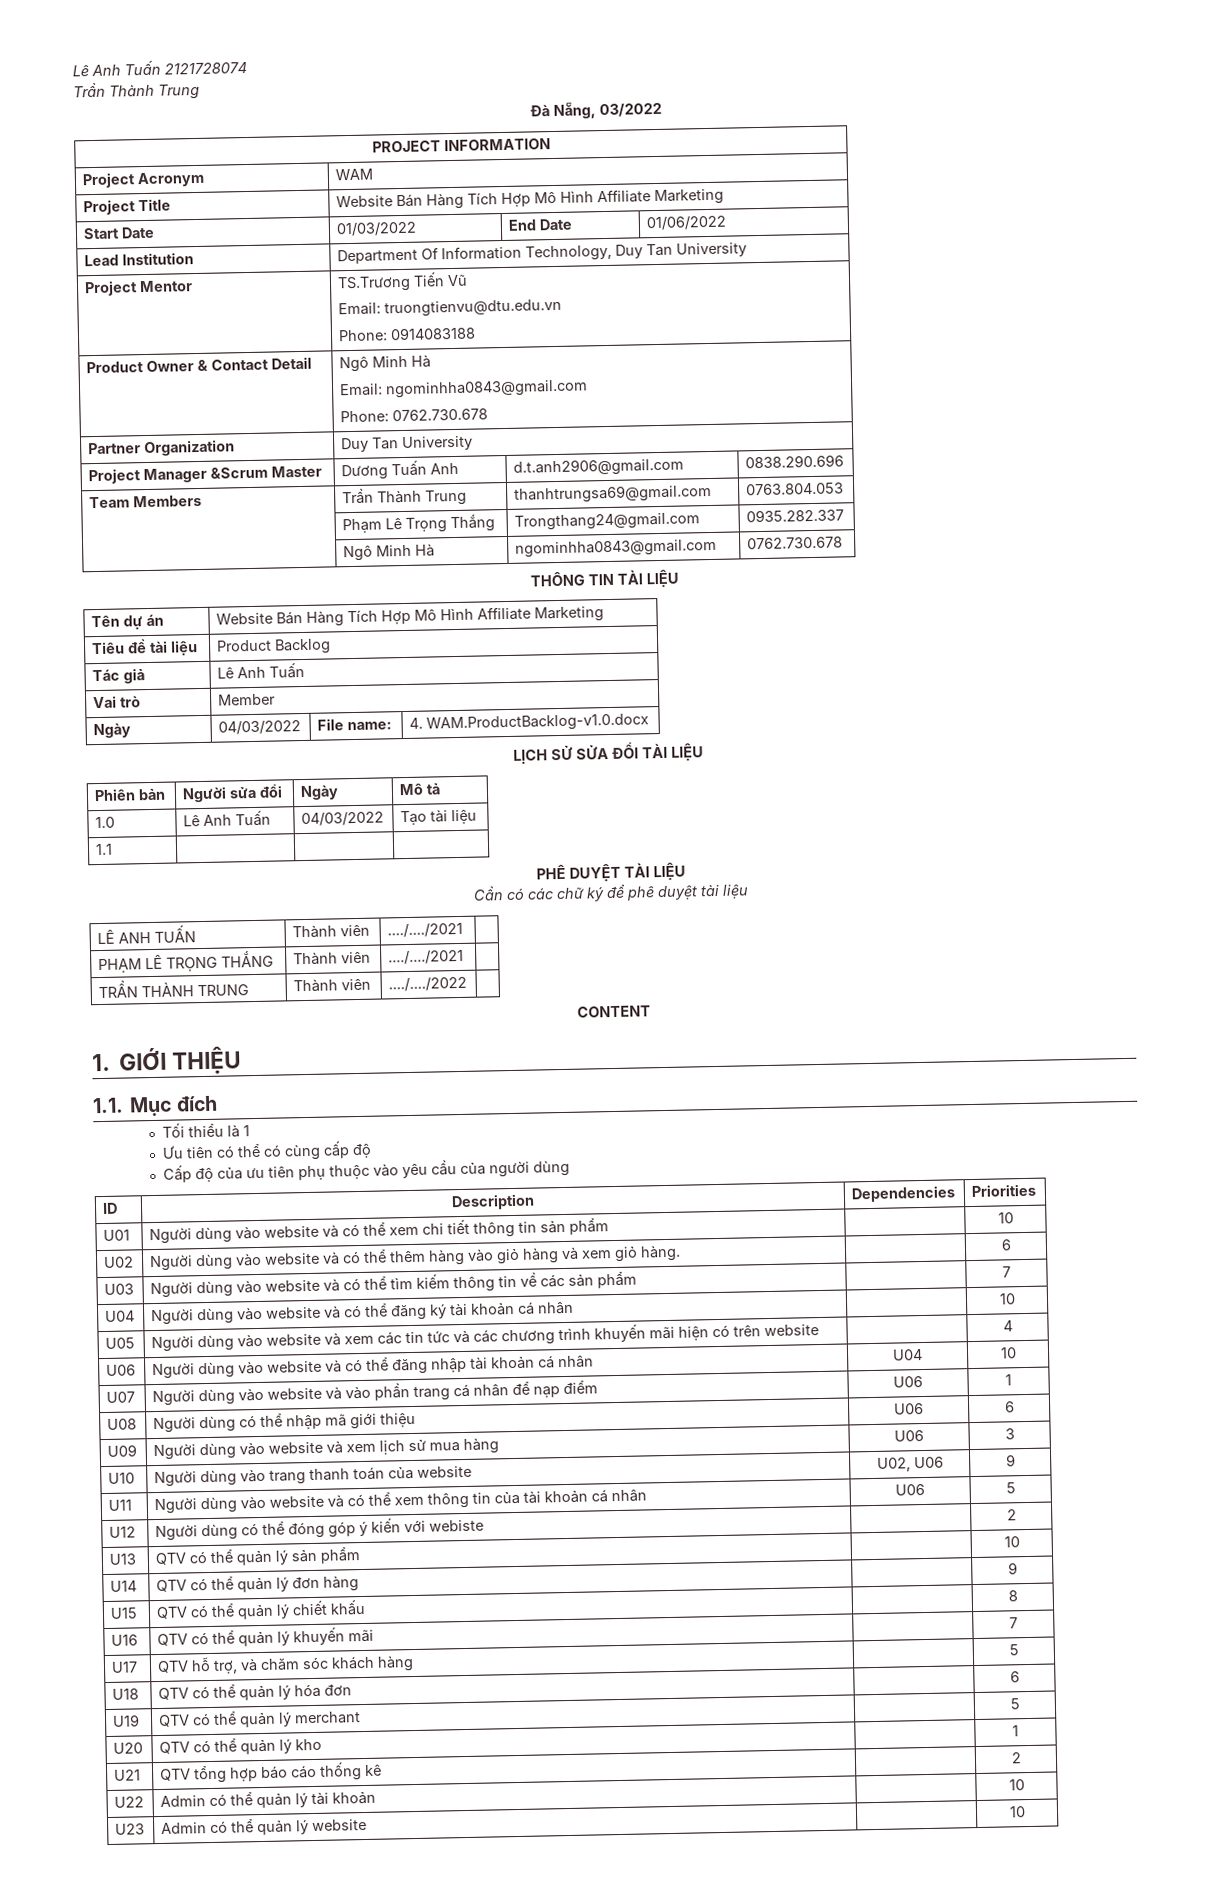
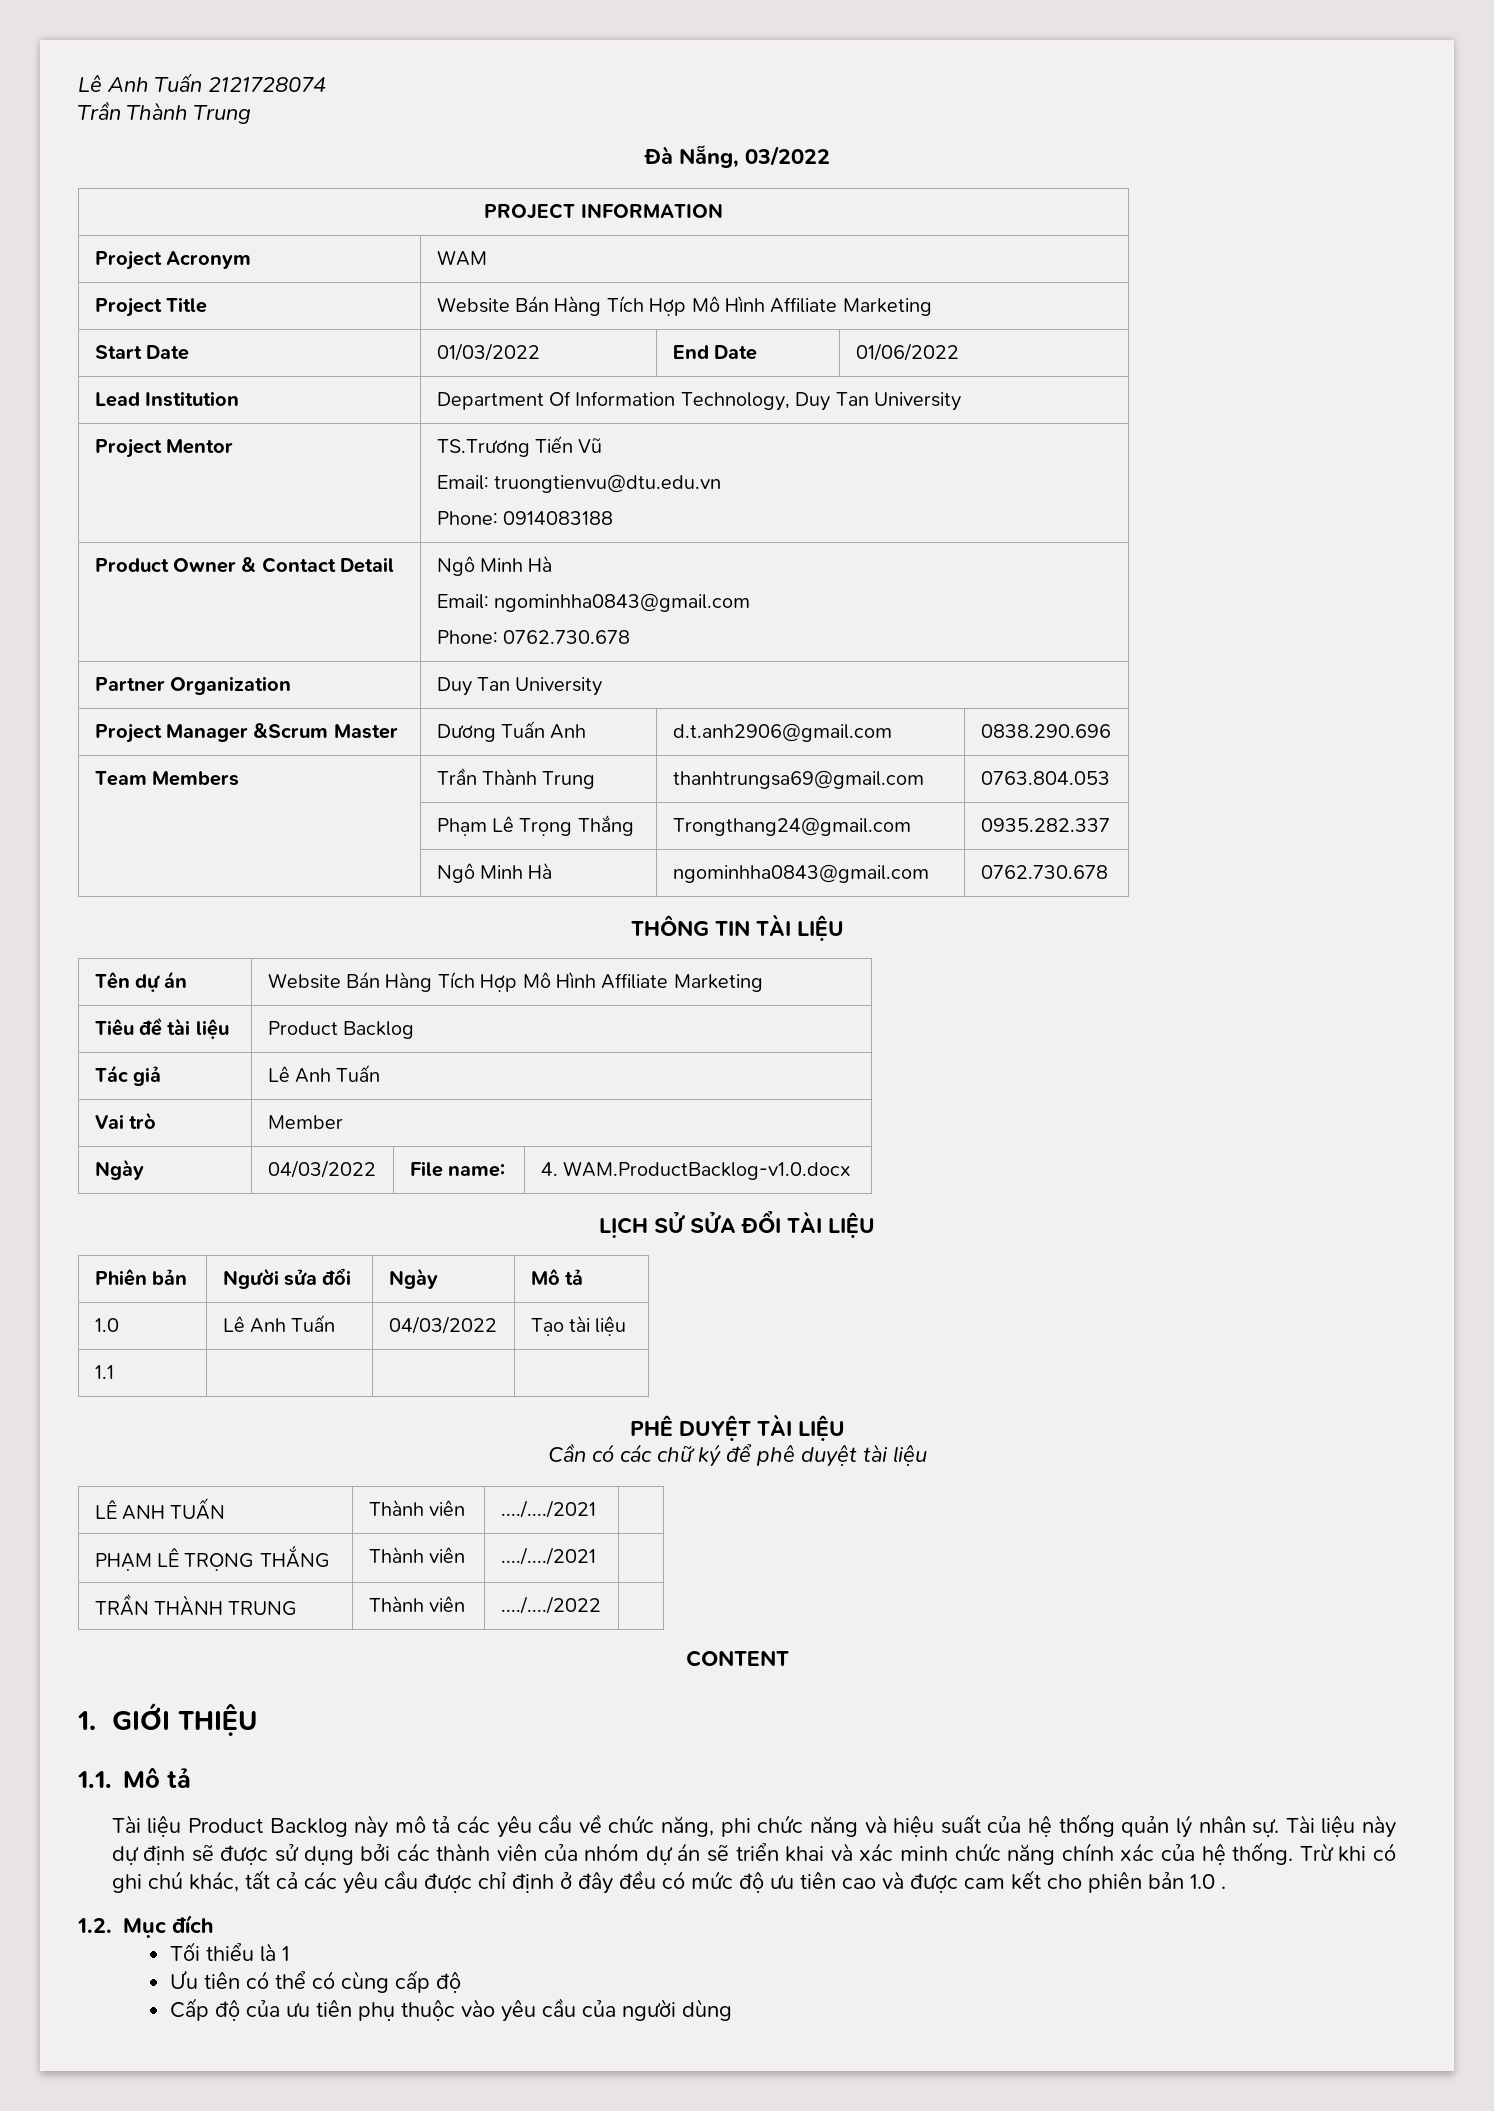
(124, 1105) none -> [123,1767,191,1788] [111,1814,1396,1838] [111,1842,1397,1865] [111,1870,1226,1894] [77,1918,112,1933] Mô tả // Tài liệu Product Backlog này mô tả các yêu cầu về chức năng, phi chức năng và hiệu suất của hệ thống quản lý nhân sự. Tài liệu này dự định sẽ được sử dụng bởi các thành viên của nhóm dự án sẽ triển khai và xác minh chức năng chính xác của hệ thống. Trừ khi có ghi chú khác, tất cả các yêu cầu được chỉ định ở đây đều có mức độ ưu tiên cao và được cam kết cho phiên bản 1.0 . // 1.2.
[102,1202,119,1214] [451,1193,535,1211] [851,1185,957,1203] [971,1183,1037,1198] [103,1229,131,1241] [149,1218,610,1245] [997,1212,1014,1224] [103,1256,135,1268] [149,1244,682,1272] [1000,1239,1012,1251] [104,1283,135,1295] [150,1271,638,1299] [1002,1266,1011,1278] [105,1310,136,1322] [151,1301,575,1326] [998,1293,1016,1305] [105,1337,136,1349] [151,1324,820,1353] [1002,1320,1013,1332] [106,1364,137,1376] [152,1355,595,1380] [892,1349,923,1361] [999,1347,1017,1359] [106,1391,136,1403] [152,1380,599,1407] [893,1376,923,1388] [1005,1374,1012,1386] [107,1418,138,1430] [153,1412,417,1434] [894,1403,924,1415] [1003,1401,1015,1413] [107,1444,138,1457] [153,1437,500,1461] [894,1430,924,1442] [1004,1428,1015,1440] [108,1472,136,1484] [154,1465,473,1488] [876,1456,944,1472] [1005,1454,1016,1467] [108,1499,133,1511] [154,1489,648,1515] [895,1483,925,1496] [1005,1482,1016,1494] [109,1526,137,1538] [155,1518,485,1542] [1006,1509,1017,1521] [109,1553,138,1565] [155,1547,362,1566] [1003,1536,1020,1548] [110,1580,138,1592] [156,1575,360,1593] [1007,1562,1018,1575] [110,1607,139,1619] [156,1599,367,1620] [1007,1590,1018,1602] [111,1634,139,1646] [157,1627,375,1647] [1009,1617,1018,1629] [111,1661,139,1673] [157,1655,415,1674] [1008,1644,1019,1656] [112,1688,140,1700] [158,1683,353,1701] [1009,1671,1020,1683] [112,1714,141,1727] [158,1711,362,1728] [1009,1698,1021,1710] [113,1742,144,1754] [159,1738,323,1755] [1012,1725,1019,1737] [114,1769,142,1781] [160,1762,383,1784] [1010,1752,1022,1764] [114,1796,145,1808] [160,1791,377,1809] [1008,1779,1025,1791] [115,1823,146,1835] [161,1818,368,1836] [1008,1806,1026,1818] // ID | Description | Dependencies | Priorities // U01 | Người dùng vào website và có thể xem chi tiết thông tin sản phẩm | | 10 // U02 | Người dùng vào website và có thể thêm hàng vào giỏ hàng và xem giỏ hàng. | | 6 // U03 | Người dùng vào website và có thể tìm kiếm thông tin về các sản phẩm | | 7 // U04 | Người dùng vào website và có thể đăng ký tài khoản cá nhân | | 10 // U05 | Người dùng vào website và xem các tin tức và các chương trình khuyến mãi hiện có trên website | | 4 // U06 | Người dùng vào website và có thể đăng nhập tài khoản cá nhân | U04 | 10 // U07 | Người dùng vào website và vào phần trang cá nhân để nạp điểm | U06 | 1 // U08 | Người dùng có thể nhập mã giới thiệu | U06 | 6 // U09 | Người dùng vào website và xem lịch sử mua hàng | U06 | 3 // U10 | Người dùng vào trang thanh toán của website | U02, U06 | 9 // U11 | Người dùng vào website và có thể xem thông tin của tài khoản cá nhân | U06 | 5 // U12 | Người dùng có thể đóng góp ý kiến với webiste | | 2 // U13 | QTV có thể quản lý sản phẩm | | 10 // U14 | QTV có thể quản lý đơn hàng | | 9 // U15 | QTV có thể quản lý chiết khấu | | 8 // U16 | QTV có thể quản lý khuyến mãi | | 7 // U17 | QTV hỗ trợ, và chăm sóc khách hàng | | 5 // U18 | QTV có thể quản lý hóa đơn | | 6 // U19 | QTV có thể quản lý merchant | | 5 // U20 | QTV có thể quản lý kho | | 1 // U21 | QTV tổng hợp báo cáo thống kê | | 2 // U22 | Admin có thể quản lý tài khoản | | 10 // U23 | Admin có thể quản lý website | | 10 -> (732, 2010) none

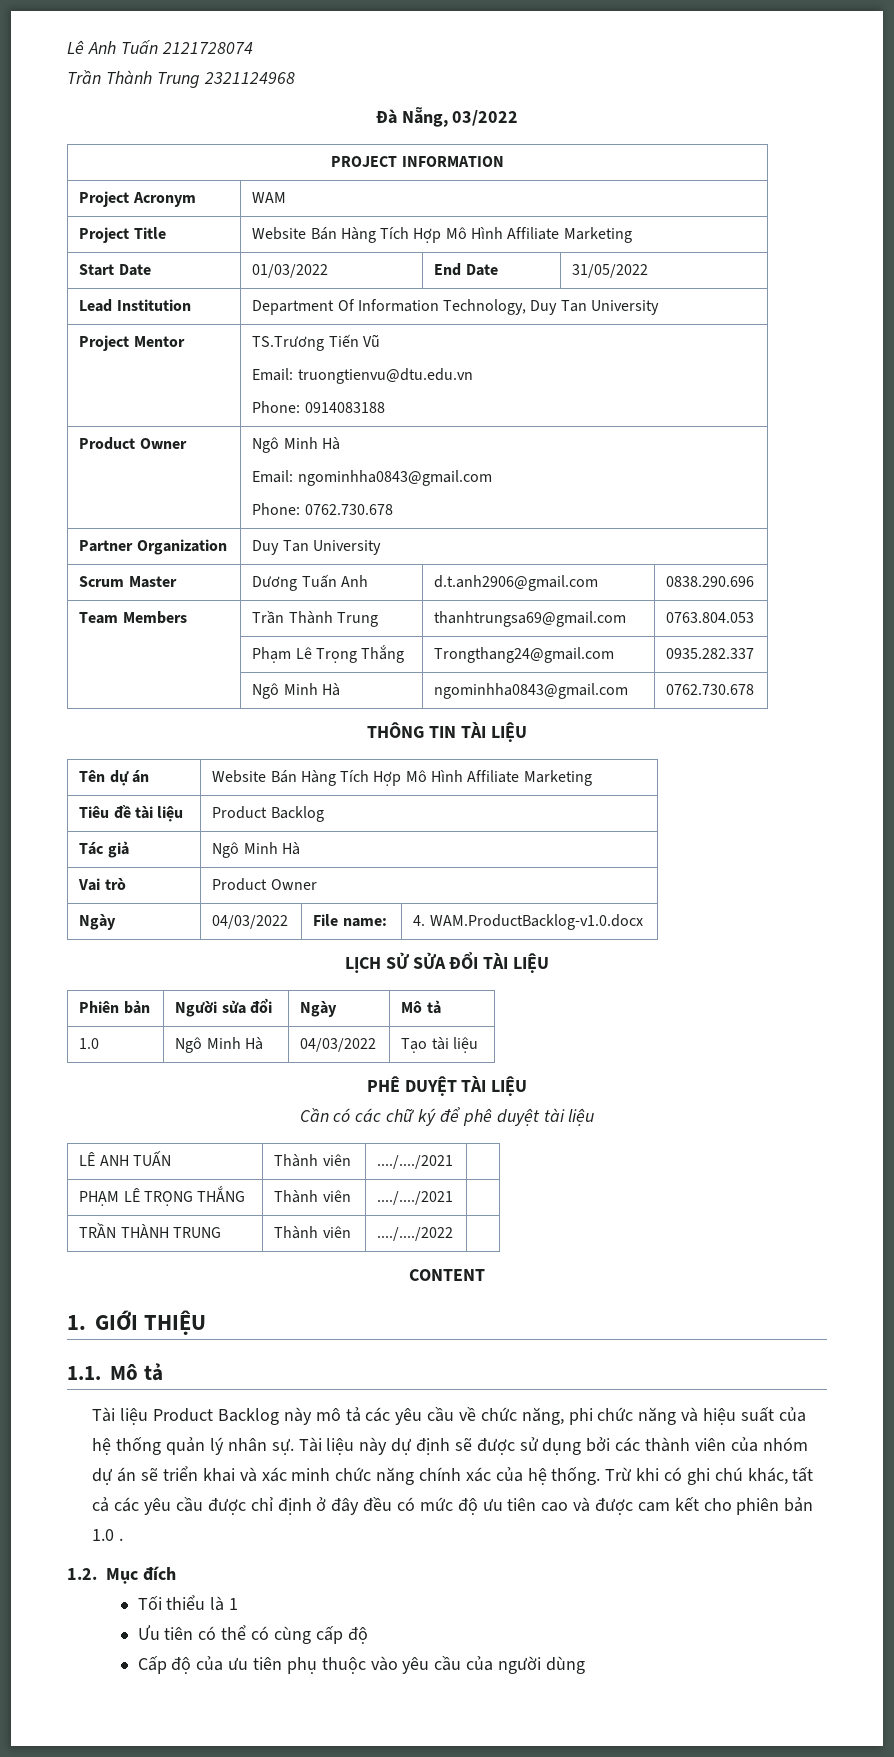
(251, 114) none -> [203,72,295,84] 2321124968
[855,343,959,361] 01/06/2022 -> [572,264,649,278] 31/05/2022
[241,557,395,573] & Contact Detail -> (187, 443) none
[94,723,329,743] Project Manager &Scrum -> [79,576,125,587] Scrum
[267,1065,381,1083] Lê Anh Tuấn -> [212,842,300,858] Ngô Minh Hà
[267,1115,343,1129] Member -> [212,878,317,891] Product Owner
[222,1315,336,1333] Lê Anh Tuấn -> [175,1037,263,1053] Ngô Minh Hà
[94,1365,114,1379] // 1.1 | | | -> (478, 1045) none

